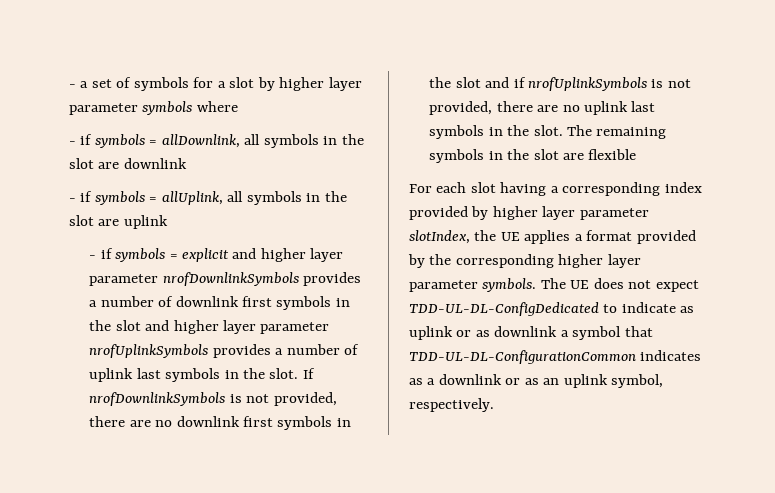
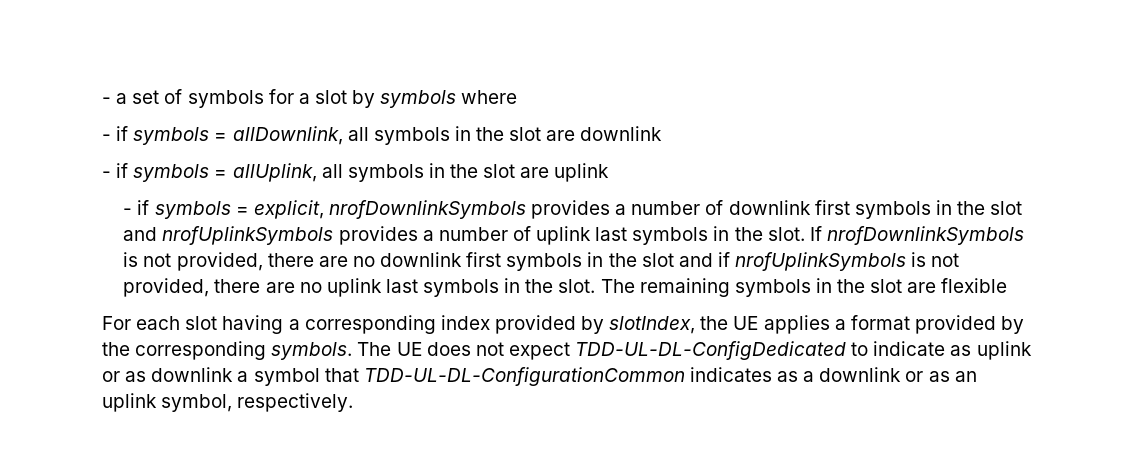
[279,77,362,91] [69,103,138,115] higher layer parameter -> (376, 99) none
[181,248,344,262] [89,274,159,286] explicit and higher layer parameter -> [253,200,324,219] explicit,
[173,320,330,334] higher layer parameter -> (158, 234) none
[492,206,649,220] higher layer parameter -> (605, 325) none
[558,254,641,268] [409,280,478,292] higher layer parameter -> (267, 350) none

